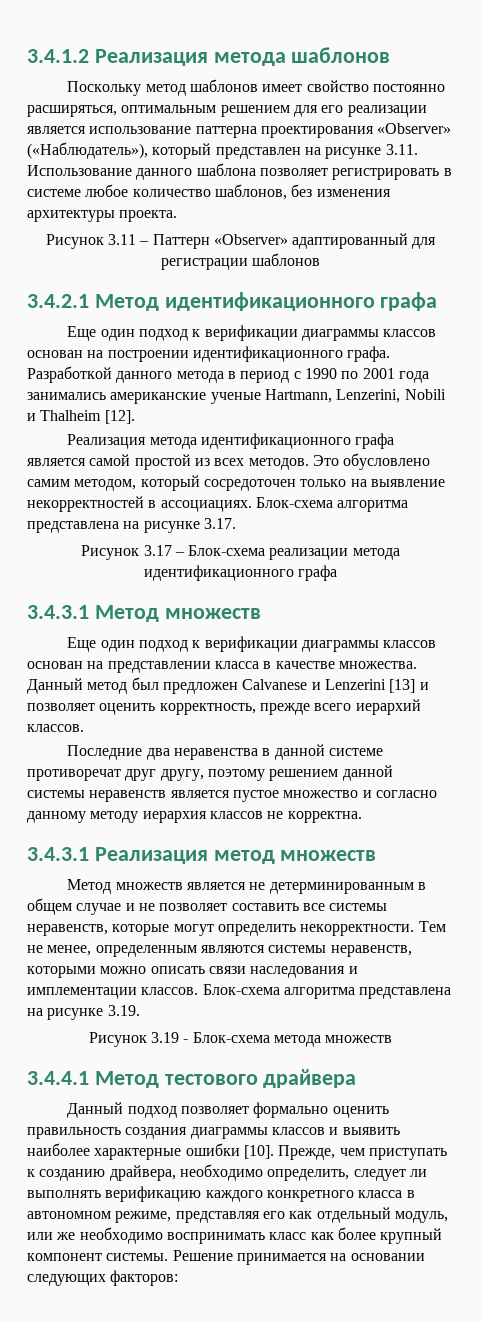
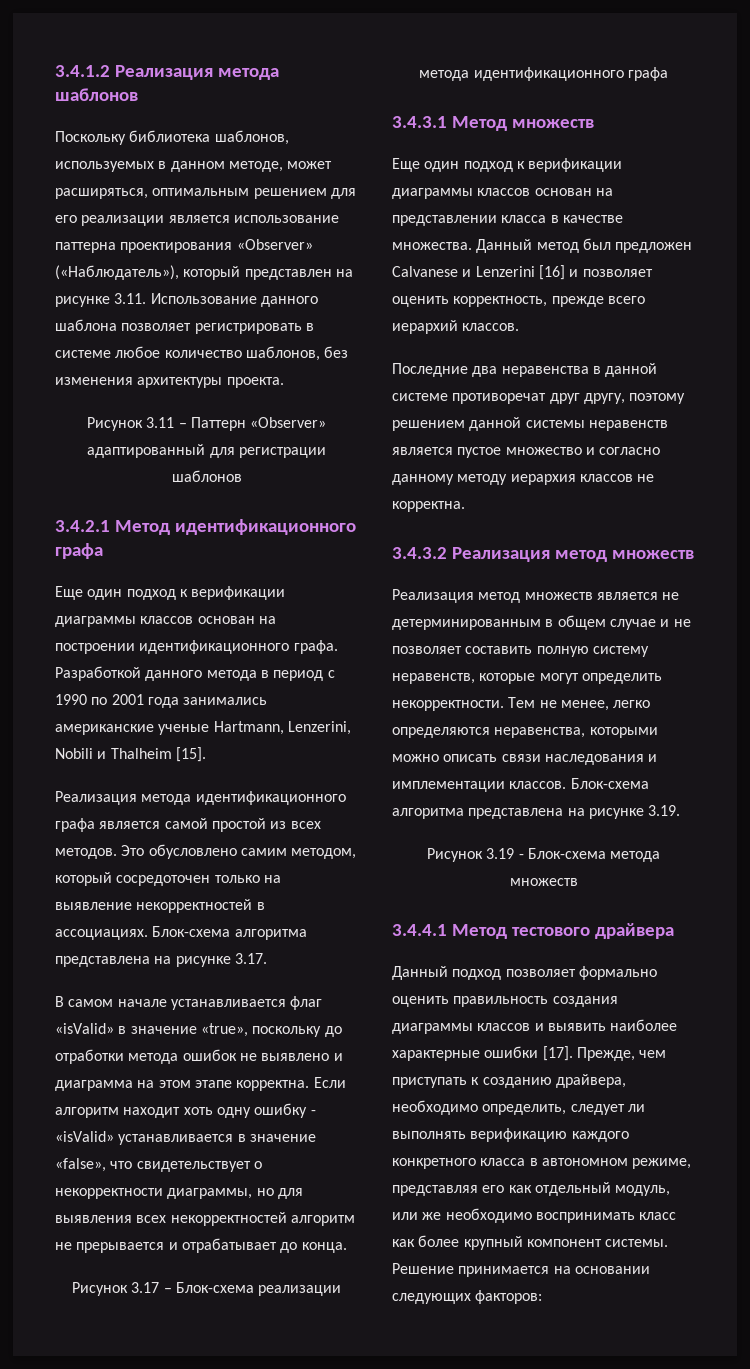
[145,79,446,96] метод шаблонов имеет свойство постоянно -> [129,130,289,145] [55,161,333,172] библиотека шаблонов, используемых в данном методе, может
[104,410,135,424] [12]. -> [175,747,206,762] [15].
(236, 523) none -> [55,996,323,1010] [55,1023,342,1037] [55,1049,343,1064] [55,1077,346,1091] [55,1103,316,1118] [55,1131,316,1145] [55,1158,262,1172] [55,1188,303,1199] [55,1212,355,1226] [55,1238,347,1253] // В самом начале устанавливается флаг «isValid» в значение «true», поскольку до отработки метода ошибок не выявлено и диаграмма на этом этапе корректна. Если алгоритм находит хоть одну ошибку - «isValid» устанавливается в значение «false», что свидетельствует о некорректности диаграммы, но для выявления всех некорректностей алгоритм не прерывается и отрабатывает до конца.
[389,679,416,693] [13] -> [538,265,565,280] [16]
[27,847,89,861] 3.4.3.1 -> [392,547,447,559] 3.4.3.2
[67,879,112,894] Метод -> [392,589,521,603] Реализация метод
[302,903,388,911] все системы -> [536,646,649,657] полную систему
[95,945,412,957] определенным являются системы неравенств, -> [613,700,651,708] [392,727,586,738] легко определяются неравенства,
[243,1145,274,1159] [10]. -> [542,1046,573,1061] [17].

